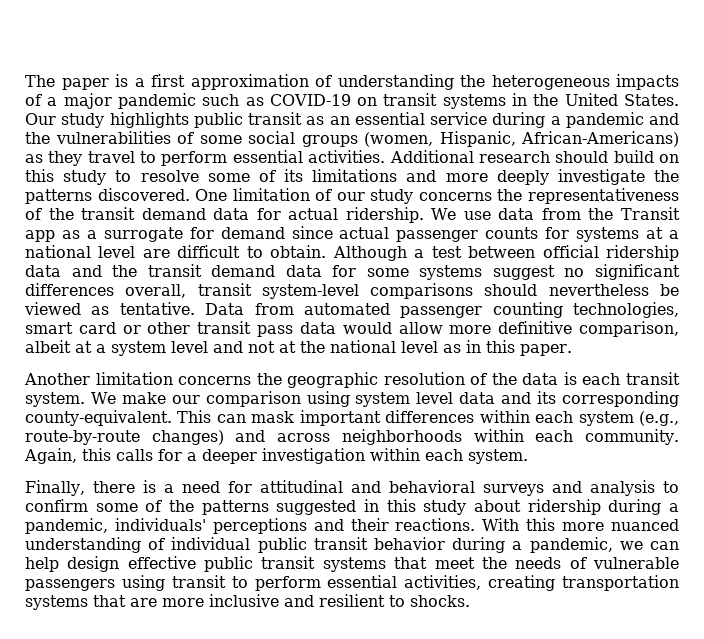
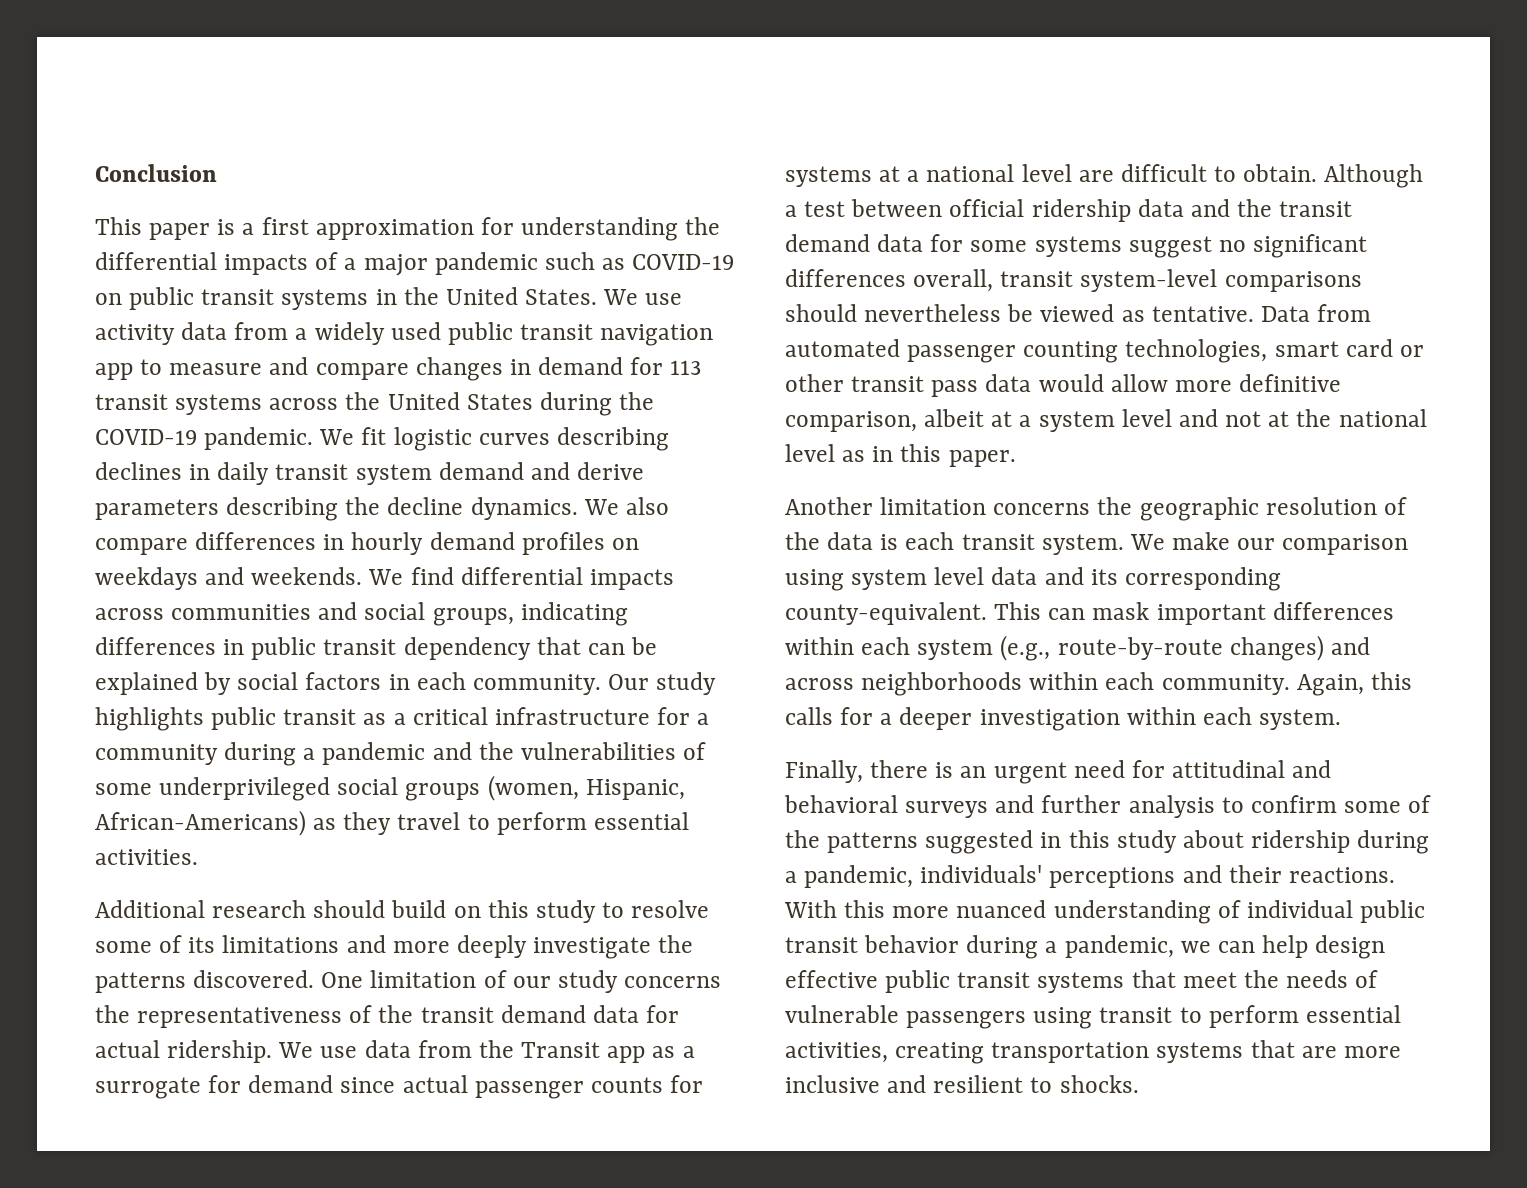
[25,75,55,87] The -> [95,164,217,182] [95,217,142,235] Conclusion // This
[315,75,332,87] of -> [480,217,514,235] for
[491,75,610,90] heterogeneous -> [95,252,217,270] differential
(378, 101) none -> [129,287,195,310] public
(679, 100) none -> [603,289,683,305] [95,322,714,346] [95,357,702,381] [95,392,655,416] [95,427,669,451] [95,462,645,485] [95,497,669,521] [95,532,639,555] [95,567,674,590] [95,602,628,626] [95,637,658,660] [95,672,601,695] We use activity data from a widely used public transit navigation app to measure and compare changes in demand for 113 transit systems across the United States during the COVID-19 pandemic. We fit logistic curves describing declines in daily transit system demand and derive parameters describing the decline dynamics. We also compare differences in hourly demand profiles on weekdays and weekends. We find differential impacts across communities and social groups, indicating differences in public transit dependency that can be explained by social factors in each community.
[329,112,487,125] an essential service -> [393,707,710,725] [95,744,218,765] a critical infrastructure for a community
(242, 139) none -> [159,777,331,801] underprivileged
(386, 156) none -> (198, 857) //
[163,484,174,493] a -> [960,762,1067,784] an urgent
(582, 487) none -> [1041,795,1122,813] further

